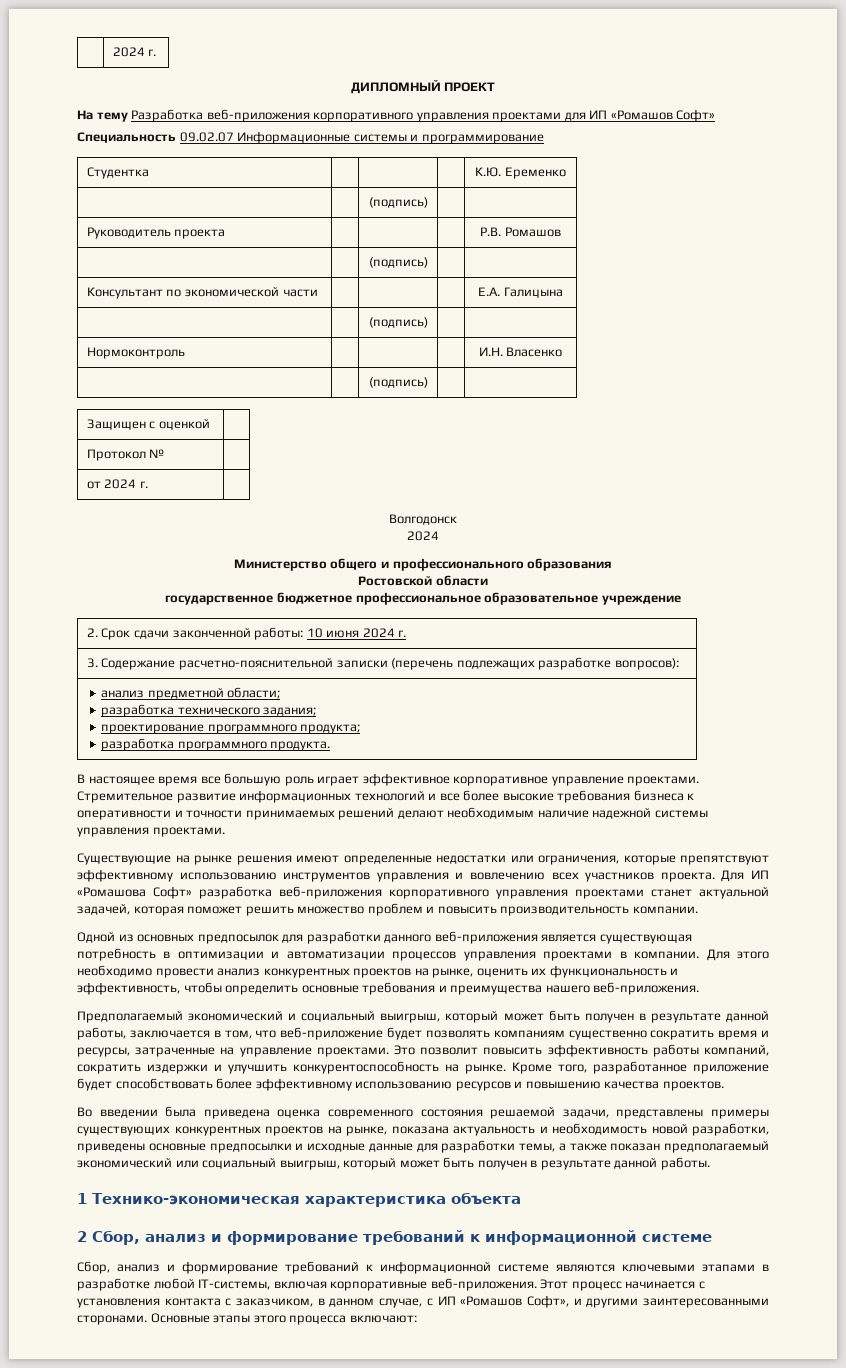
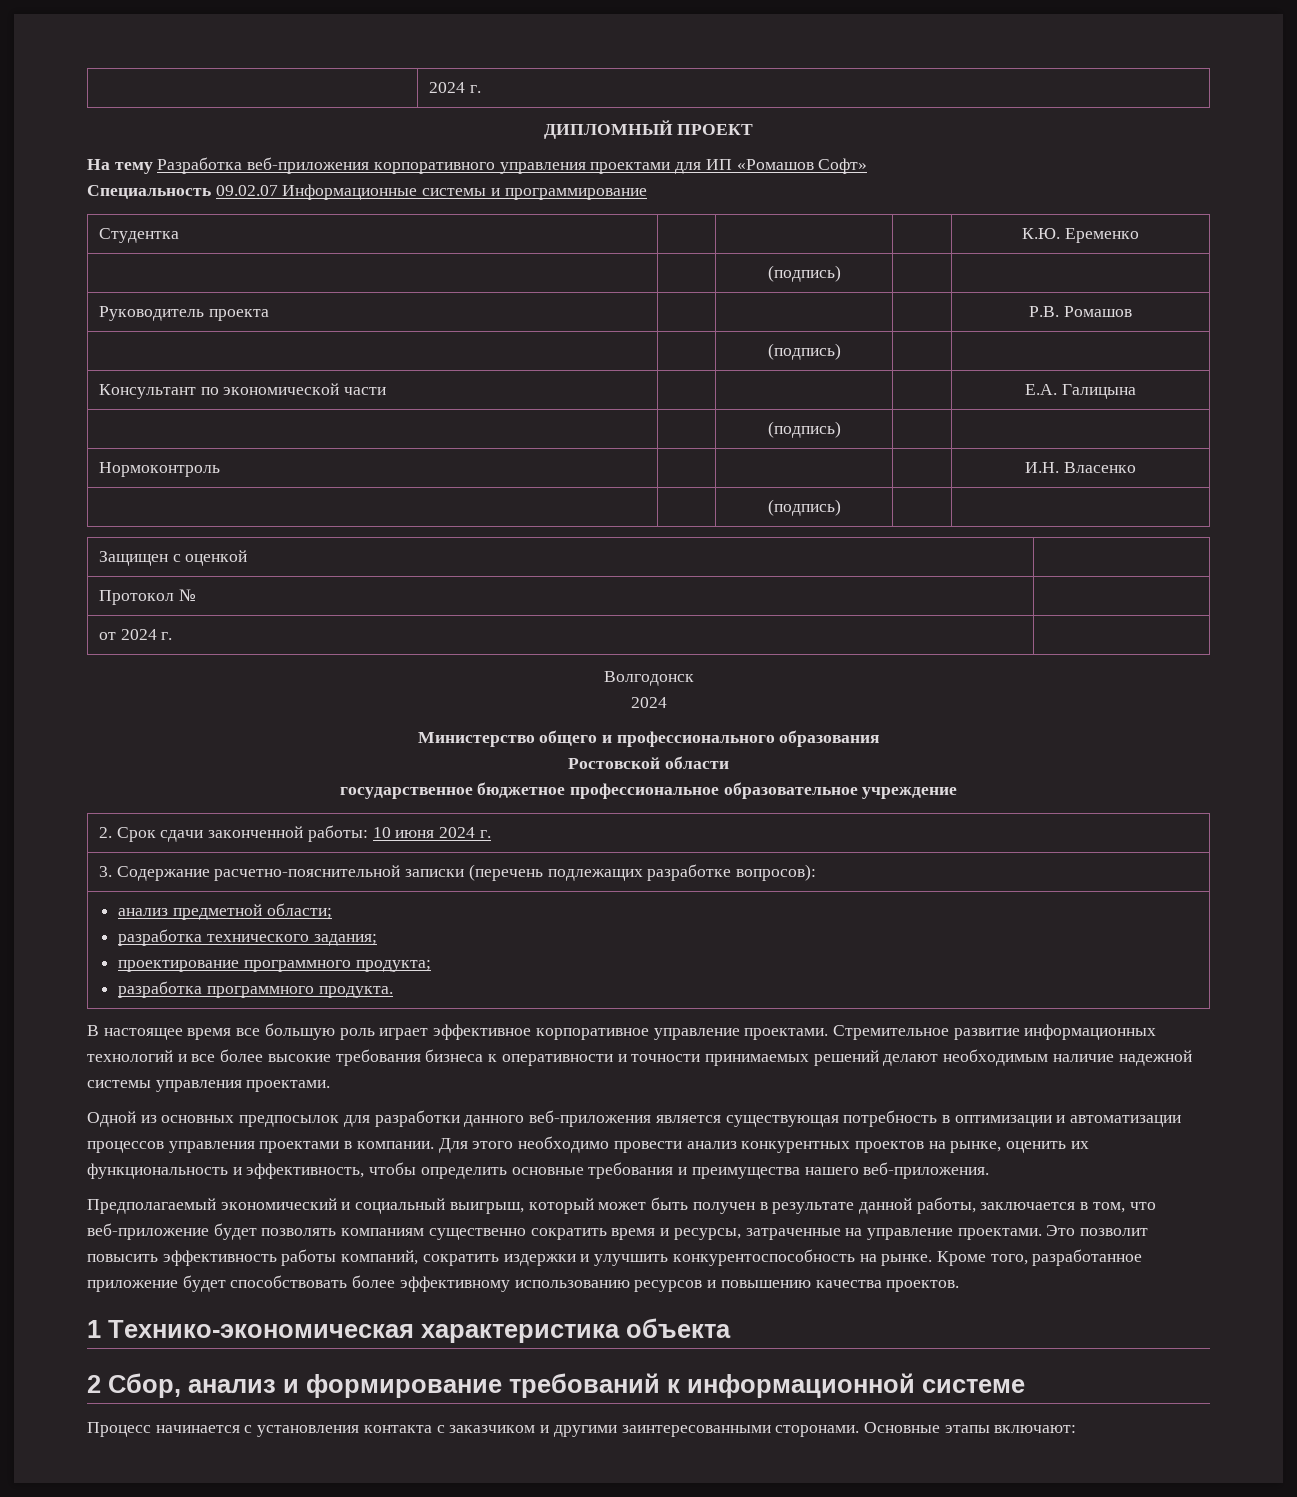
[77,853,769,865] [77,870,770,882] [77,886,769,899] [77,903,698,916] // Существующие на рынке решения имеют определенные недостатки или ограничения, которые препятствуют эффективному использованию инструментов управления и вовлечению всех участников проекта. Для ИП «Ромашова Софт» разработка веб-приложения корпоративного управления проектами станет актуальной задачей, которая поможет решить множество проблем и повысить производительность компании. -> (331, 1086) none
[77,1106,770,1119] [77,1123,769,1136] [77,1140,769,1153] [77,1157,710,1170] // Во введении была приведена оценка современного состояния решаемой задачи, представлены примеры существующих конкурентных проектов на рынке, показана актуальность и необходимость новой разработки, приведены основные предпосылки и исходные данные для разработки темы, а также показан предполагаемый экономический или социальный выигрыш, который может быть получен в результате данной работы. -> (960, 1286) none
[77,1261,769,1274] [77,1278,622,1291] Сбор, анализ и формирование требований к информационной системе являются ключевыми этапами в разработке любой IT-системы, включая корпоративные веб-приложения. Этот процесс -> [87,1422,151,1437] Процесс
[236,1296,569,1308] заказчиком, в данном случае, с ИП «Ромашов Софт», -> [449,1425,536,1433] заказчиком
[253,1315,347,1325] этого процесса -> (990, 1429) none

